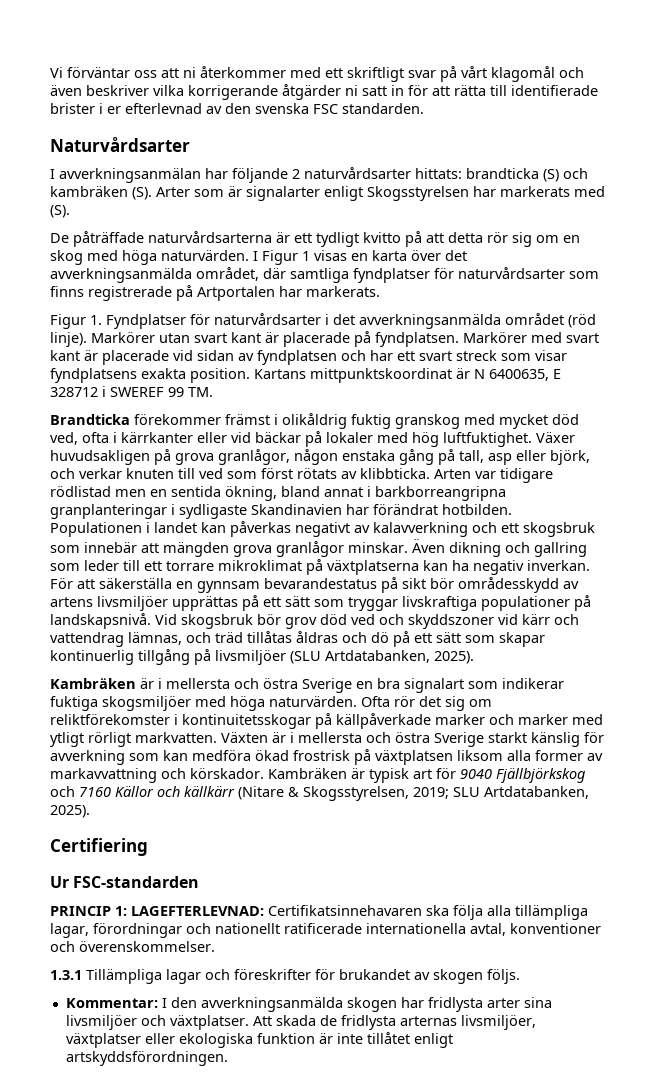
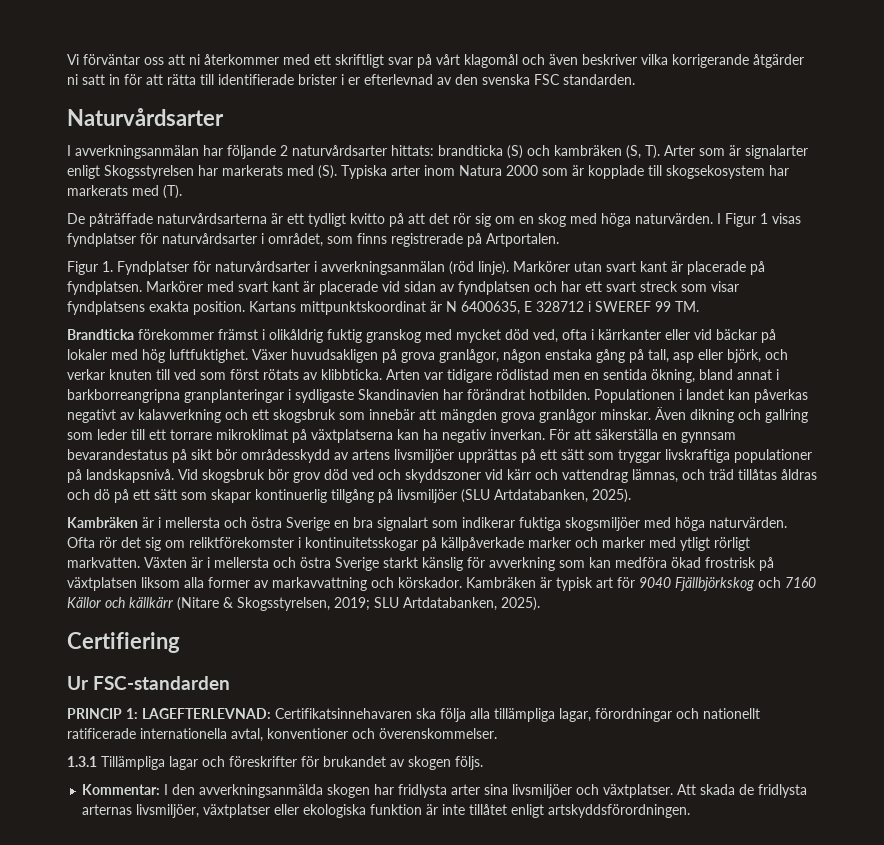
[132,187,152,200] (S). -> [626,145,660,159] (S, T).
(70, 211) none -> [341,165,789,179] [67,185,182,199] Typiska arter inom Natura 2000 som är kopplade till skogsekosystem har markerats med (T).
[448,232,483,243] detta -> [429,213,449,224] det
[351,250,467,261] [50,267,349,283] en karta över det avverkningsanmälda området, där samtliga -> (801, 218) none
(565, 273) none -> [261,233,323,247] i området,
[197,286,380,301] Artportalen har markerats. -> [486,233,559,247] Artportalen.
[333,313,564,329] det avverkningsanmälda området -> [321,261,445,275] avverkningsanmälan

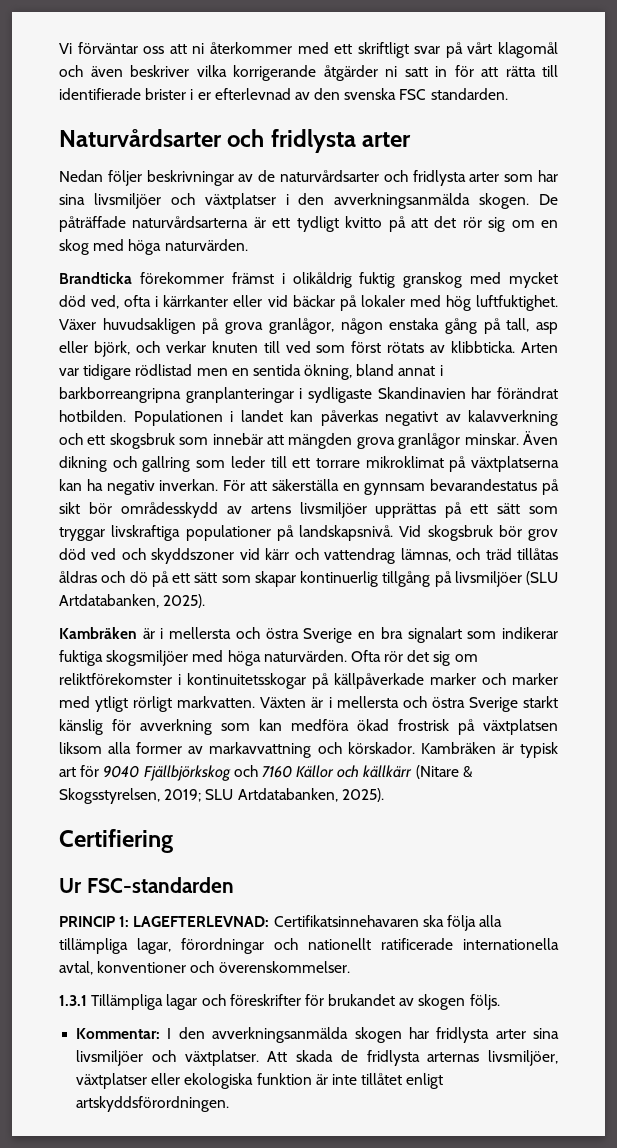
[67,145,808,159] [67,165,789,179] [67,185,182,199] // I avverkningsanmälan har följande 2 naturvårdsarter hittats: brandticka (S) och kambräken (S, T). Arter som är signalarter enligt Skogsstyrelsen har markerats med (S). Typiska arter inom Natura 2000 som är kopplade till skogsekosystem har markerats med (T). // -> [227,129,412,153] [59,170,558,186] [59,193,530,209] och fridlysta arter // Nedan följer beskrivningar av de naturvårdsarter och fridlysta arter som har sina livsmiljöer och växtplatser i den avverkningsanmälda skogen.
[717,213,801,227] [67,233,559,247] [67,261,765,275] [67,281,739,295] [67,301,699,315] I Figur 1 visas fyndplatser för naturvårdsarter i området, som finns registrerade på Artportalen. // Figur 1. Fyndplatser för naturvårdsarter i avverkningsanmälan (röd linje). Markörer utan svart kant är placerade på fyndplatsen. Markörer med svart kant är placerade vid sidan av fyndplatsen och har ett svart streck som visar fyndplatsens exakta position. Kartans mittpunktskoordinat är N 6400635, E 328712 i SWEREF 99 TM. -> (248, 245) none

